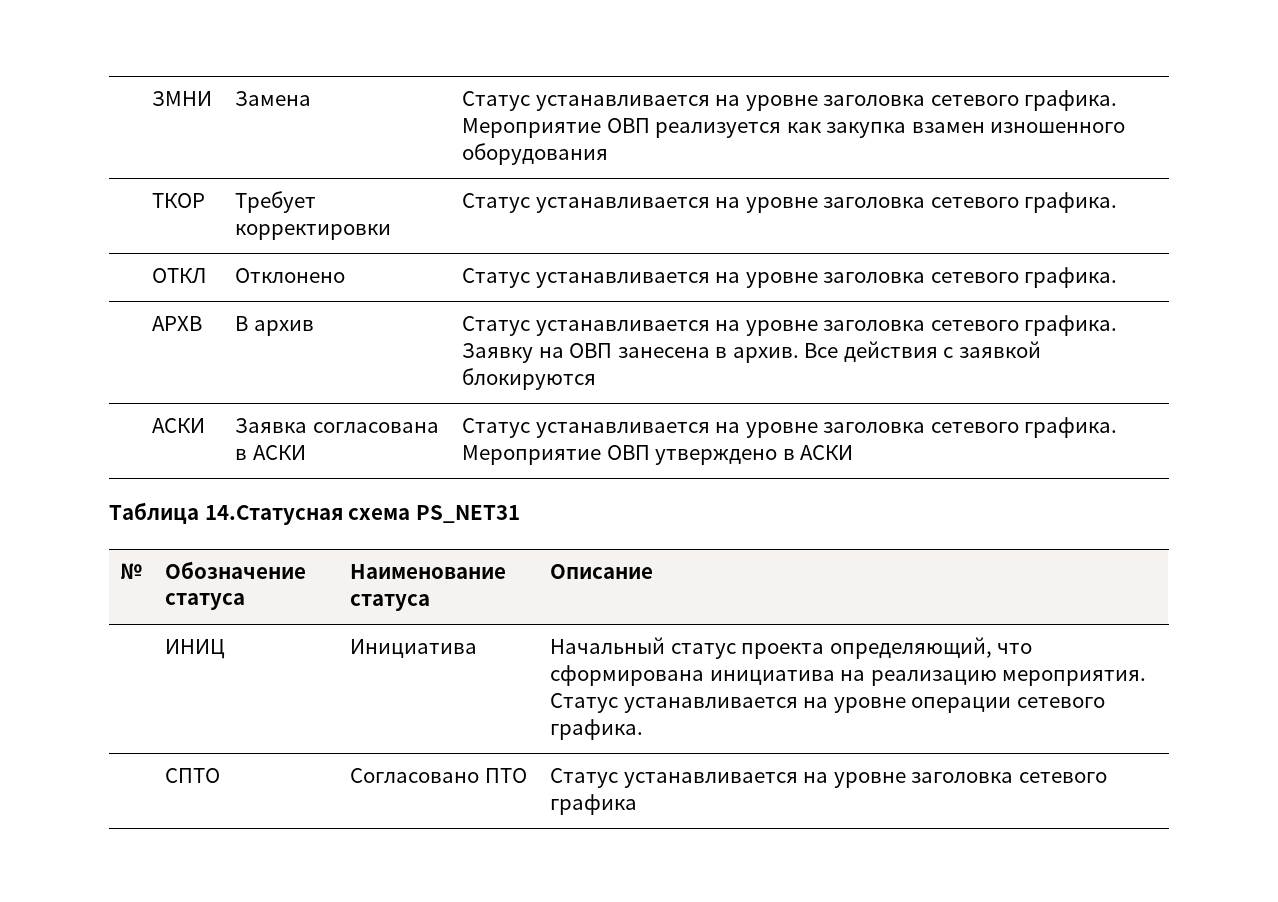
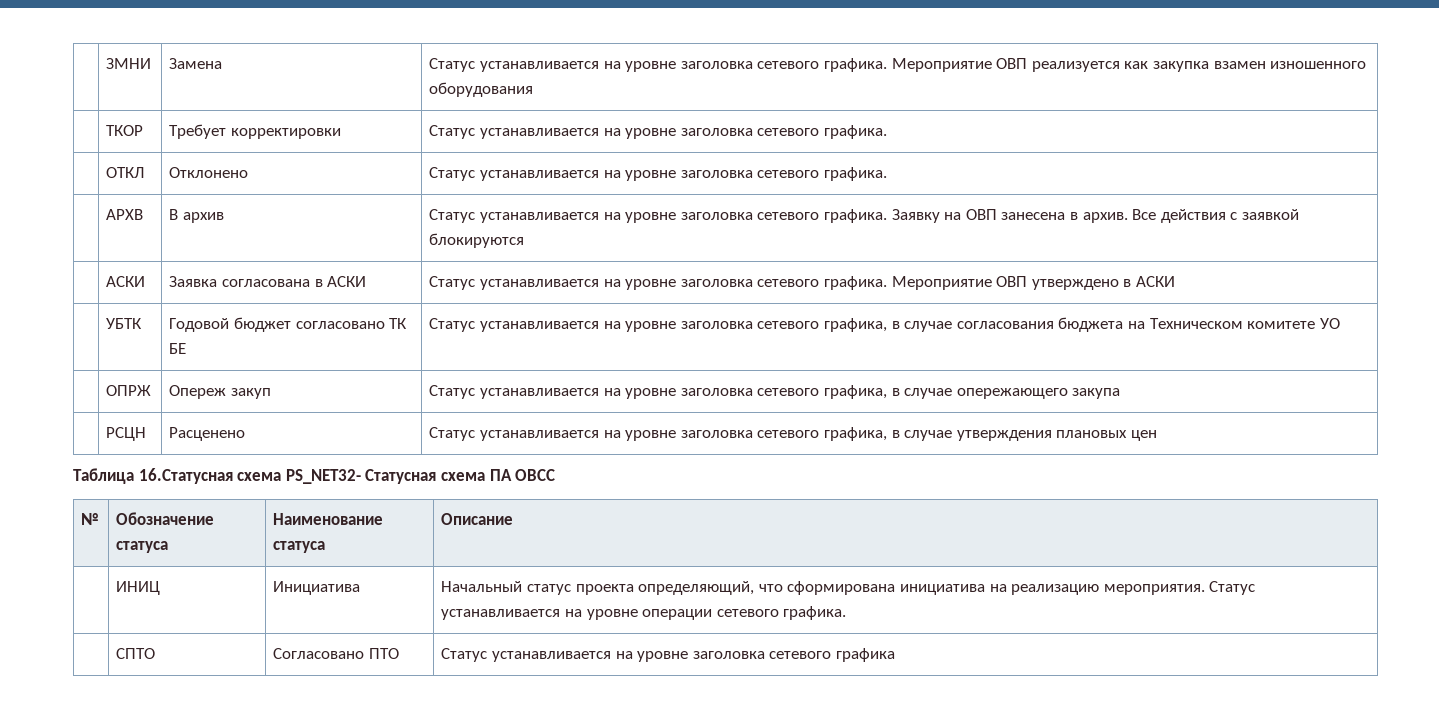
[109,502,520,525] // Таблица 14.Статусная схема PS_NET31 -> [106,318,143,329] [169,317,408,332] [169,343,187,354] [429,317,1340,332] [106,385,152,396] [169,385,272,399] [429,385,1121,399] [106,427,147,441] [169,427,246,441] [429,427,1157,441] [73,468,556,484] // | УБТК | Годовой бюджет согласовано ТК БЕ | Статус устанавливается на уровне заголовка сетевого графика, в случае согласования бюджета на Техническом комитете УО // | ОПРЖ | Опереж закуп | Статус устанавливается на уровне заголовка сетевого графика, в случае опережающего закупа // | РСЦН | Расценено | Статус устанавливается на уровне заголовка сетевого графика, в случае утверждения плановых цен // Таблица 16.Статусная схема PS_NET32- Статусная схема ПА ОВСС

